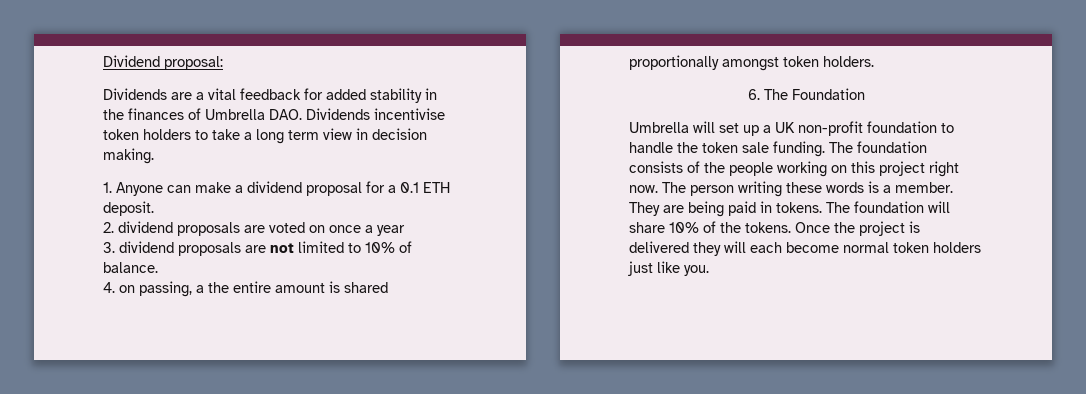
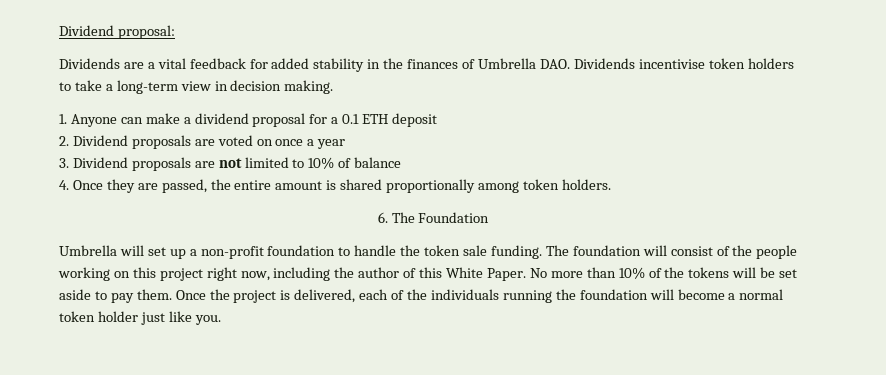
[256,129,319,144] long term -> [116,80,178,94] long-term
[103,201,154,216] deposit. -> [392,113,438,127] deposit
[118,221,173,233] dividend -> [72,135,128,146] Dividend
[119,241,174,253] dividend -> [72,157,128,168] Dividend
[103,262,158,273] balance. -> [354,157,402,168] balance
[119,281,204,297] on passing, a -> [72,179,207,193] Once they are passed,
[722,57,779,71] amongst -> [478,181,520,193] among
[775,122,795,133] UK -> (197, 252) none
[629,161,683,173] consists -> [642,245,713,256] will consist
[629,181,953,197] [629,201,950,217] [629,221,920,236] [629,241,839,256] now. The person writing these words is a member. They are being paid in tokens. The foundation will share 10% of the tokens. Once the project is delivered they will each become -> [240,267,798,281] [59,289,736,303] now, including the author of this White Paper. No more than 10% of the tokens will be set aside to pay them. Once the project is delivered, each of the individuals running the foundation will become a
[933,242,981,253] holders -> [97,311,138,322] holder

